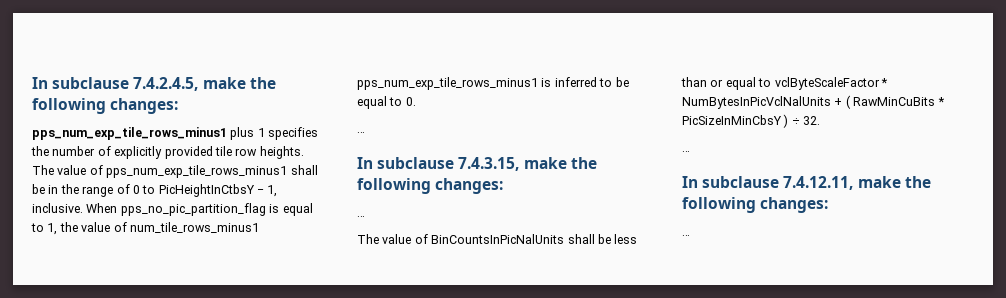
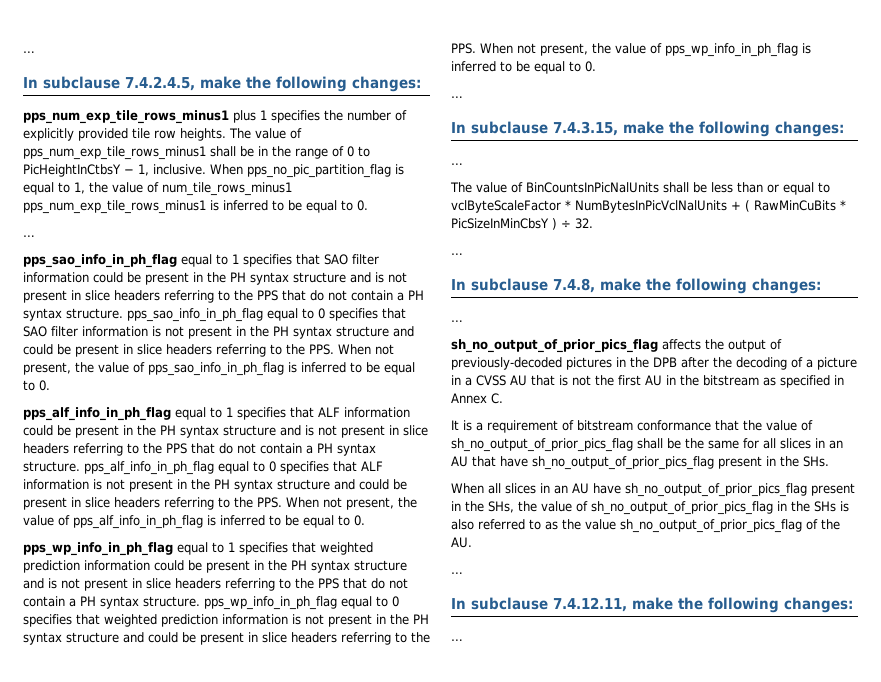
(32, 83) none -> [23,51,35,53] … //
(365, 132) none -> [23,254,379,268] [23,272,407,285] [23,290,424,303] [23,308,406,322] [23,326,414,339] [23,344,394,357] [23,362,415,376] [23,380,50,391] [23,407,410,421] [23,425,428,438] [23,443,376,456] [23,461,383,475] [23,479,407,492] [23,497,417,510] [23,515,365,529] [23,542,373,556] [23,560,407,573] [23,578,408,591] [23,596,399,610] [23,614,429,627] [23,632,430,645] [451,43,811,57] [451,61,596,74] [451,96,463,98] // pps_sao_info_in_ph_flag equal to 1 specifies that SAO filter information could be present in the PH syntax structure and is not present in slice headers referring to the PPS that do not contain a PH syntax structure. pps_sao_info_in_ph_flag equal to 0 specifies that SAO filter information is not present in the PH syntax structure and could be present in slice headers referring to the PPS. When not present, the value of pps_sao_info_in_ph_flag is inferred to be equal to 0. // pps_alf_info_in_ph_flag equal to 1 specifies that ALF information could be present in the PH syntax structure and is not present in slice headers referring to the PPS that do not contain a PH syntax structure. pps_alf_info_in_ph_flag equal to 0 specifies that ALF information is not present in the PH syntax structure and could be present in slice headers referring to the PPS. When not present, the value of pps_alf_info_in_ph_flag is inferred to be equal to 0. // pps_wp_info_in_ph_flag equal to 1 specifies that weighted prediction information could be present in the PH syntax structure and is not present in slice headers referring to the PPS that do not contain a PH syntax structure. pps_wp_info_in_ph_flag equal to 0 specifies that weighted prediction information is not present in the PH syntax structure and could be present in slice headers referring to the PPS. When not present, the value of pps_wp_info_in_ph_flag is inferred to be equal to 0. // …
(690, 151) none -> [451,278,821,294] [451,320,463,322] [451,339,782,353] [451,357,857,370] [451,375,844,388] [451,393,503,404] [451,420,813,433] [451,438,843,452] [451,456,829,470] [451,483,855,497] [451,501,849,515] [451,519,840,533] [451,537,472,548] [451,572,463,574] // In subclause 7.4.8, make the following changes: // … // sh_no_output_of_prior_pics_flag affects the output of previously-decoded pictures in the DPB after the decoding of a picture in a CVSS AU that is not the first AU in the bitstream as specified in Annex C. // It is a requirement of bitstream conformance that the value of sh_no_output_of_prior_pics_flag shall be the same for all slices in an AU that have sh_no_output_of_prior_pics_flag present in the SHs. // When all slices in an AU have sh_no_output_of_prior_pics_flag present in the SHs, the value of sh_no_output_of_prior_pics_flag in the SHs is also referred to as the value sh_no_output_of_prior_pics_flag of the AU. // …

